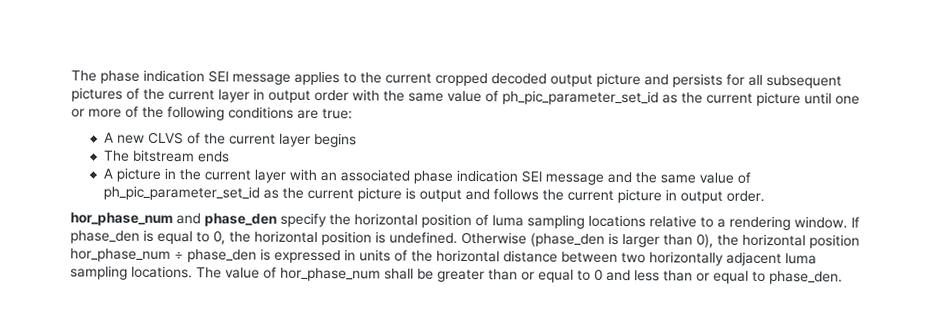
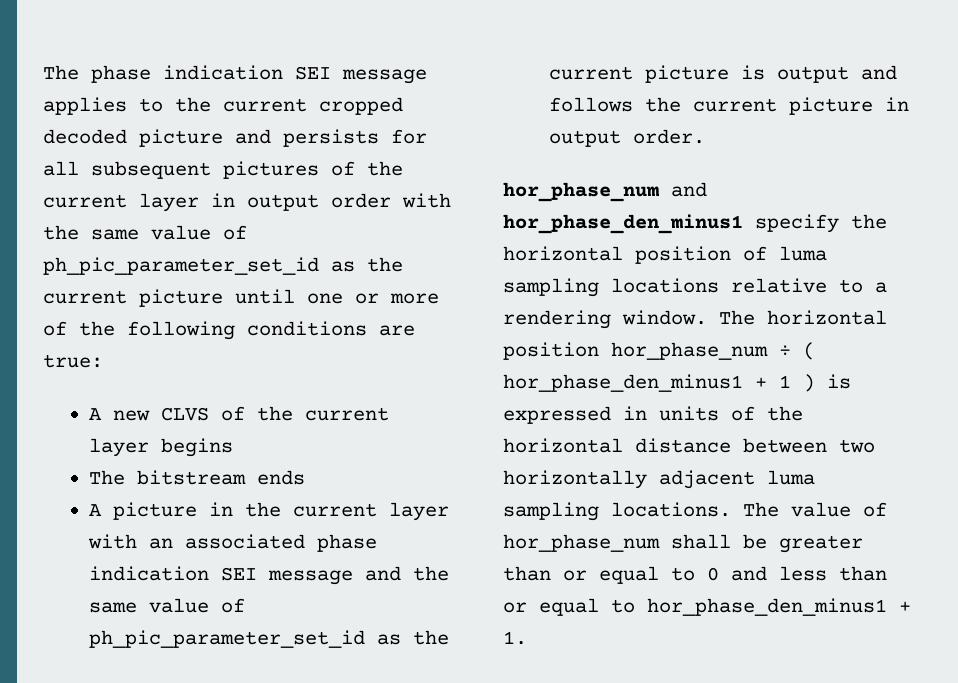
[550,73,593,87] output -> (127, 136) none
[204,213,277,227] phase_den -> [503,214,743,234] hor_phase_den_minus1
[851,216,860,228] [70,229,860,249] [70,248,257,263] If phase_den is equal to 0, the horizontal position is undefined. Otherwise (phase_den is larger than 0), the horizontal position hor_phase_num ÷ phase_den -> [719,310,887,325] [503,342,815,360] [503,374,815,392] The horizontal position hor_phase_num ÷ ( hor_phase_den_minus1 + 1 )
[769,271,843,285] phase_den. -> [647,598,911,616] [503,631,527,645] hor_phase_den_minus1 + 1.

